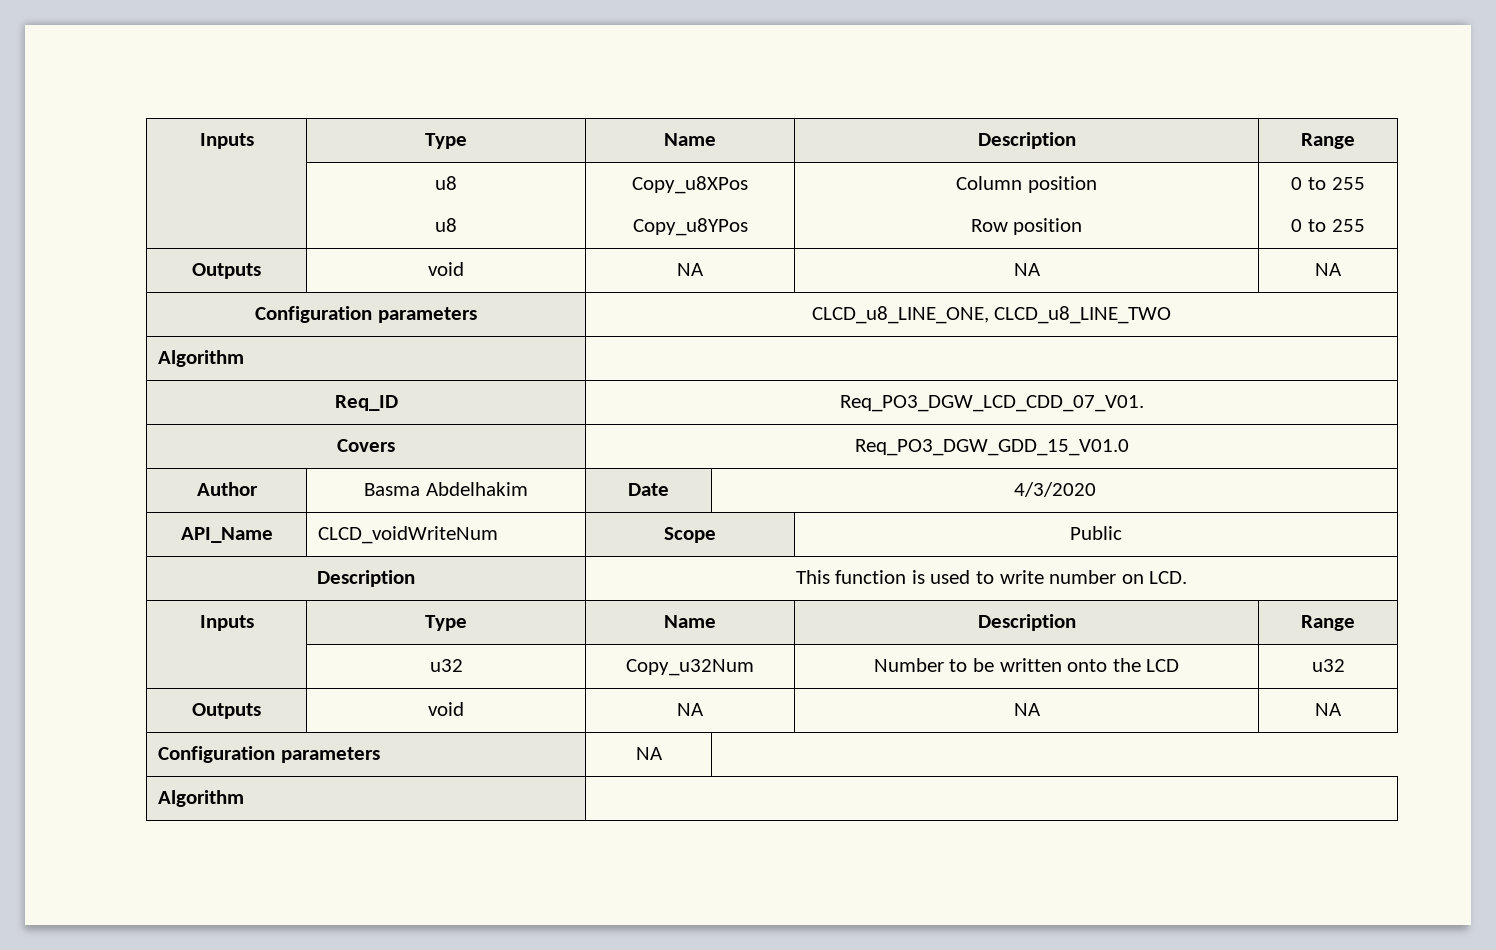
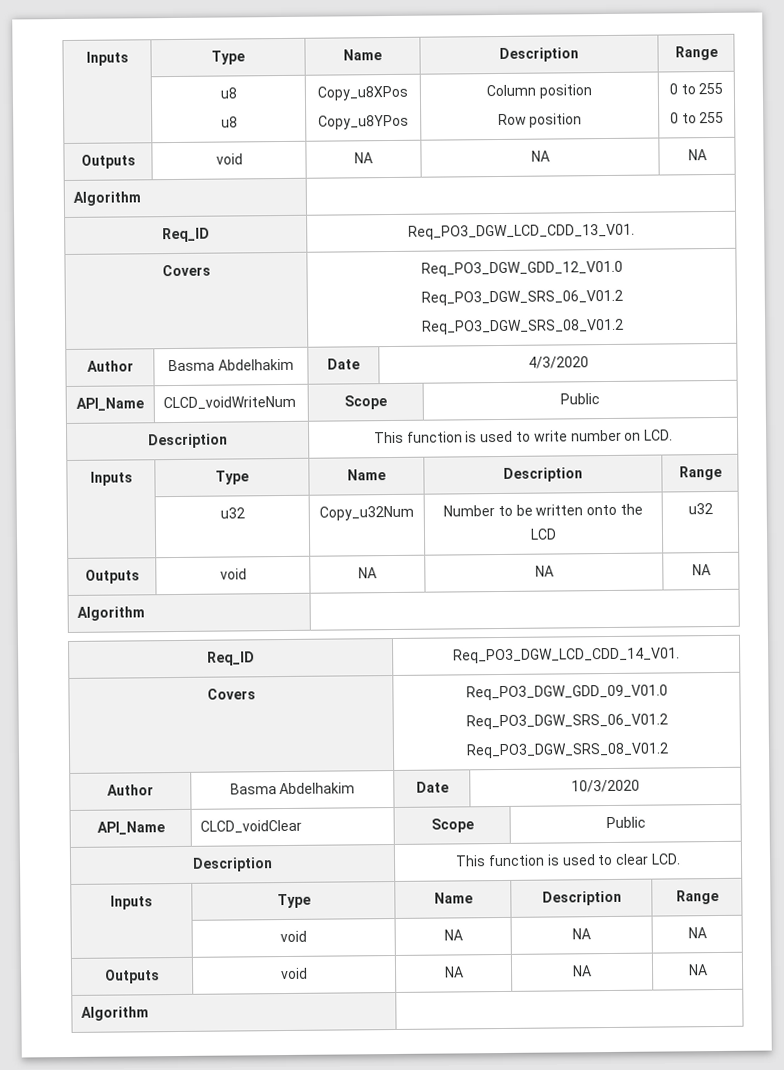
[255,306,477,323] [811,306,1172,324] [158,350,245,367] [334,395,398,411] [839,395,1144,412] [337,439,395,452] [854,439,1129,456] // Configuration parameters | CLCD_u8_LINE_ONE, CLCD_u8_LINE_TWO // Algorithm | // Req_ID | Req_PO3_DGW_LCD_CDD_07_V01. // Covers | Req_PO3_DGW_GDD_15_V01.0 -> [73,191,142,206] [162,227,210,243] [408,223,635,240] [161,264,211,277] [420,260,623,277] [420,289,623,306] [421,318,624,335] // Algorithm | // Req_ID | Req_PO3_DGW_LCD_CDD_13_V01. // Covers | Req_PO3_DGW_GDD_12_V01.0 // Req_PO3_DGW_SRS_06_V01.2 // Req_PO3_DGW_SRS_08_V01.2
[158,746,380,763] Configuration parameters -> [77,606,146,621] [207,651,255,666] [453,647,680,664] [206,688,256,700] [465,684,668,701] [465,713,668,730] [465,742,669,759] [107,784,154,796] [229,782,356,795] [415,781,449,793] [571,779,640,793] [96,821,165,835] [200,819,303,834] [430,818,474,833] [605,816,646,829] [192,857,273,872] [455,853,681,867] [110,895,153,910] [276,893,311,909] [433,892,473,904] [541,890,622,906] [675,889,719,905] [280,930,307,943] [443,929,463,941] [572,928,591,940] [687,927,707,939] [105,969,160,984] [281,967,308,980] [443,966,464,978] [572,965,592,977] Algorithm | // Req_ID | Req_PO3_DGW_LCD_CDD_14_V01. // Covers | Req_PO3_DGW_GDD_09_V01.0 // Req_PO3_DGW_SRS_06_V01.2 // Req_PO3_DGW_SRS_08_V01.2 // Author | Basma Abdelhakim | Date | 10/3/2020 // API_Name | CLCD_voidClear | Scope | Public // Description | This function is used to clear LCD. // Inputs | Type | Name | Description | Range // | void | NA | NA | NA // Outputs | void | NA | NA

